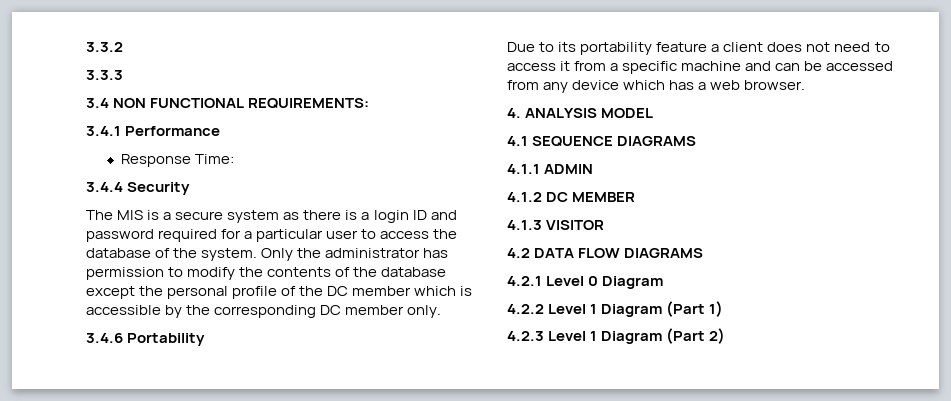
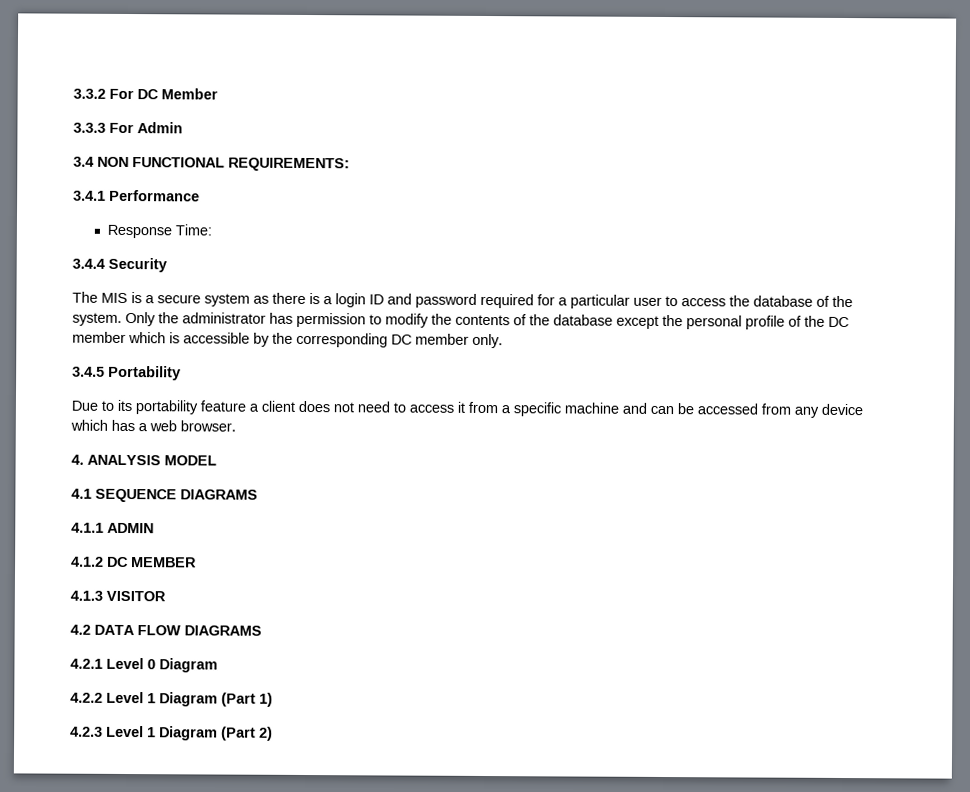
(123, 47) none -> [109,88,218,100] For DC Member
(123, 75) none -> [109,122,183,134] For Admin
[86,333,123,343] 3.4.6 -> [72,366,105,377] 3.4.5

